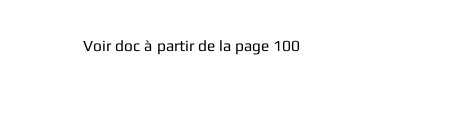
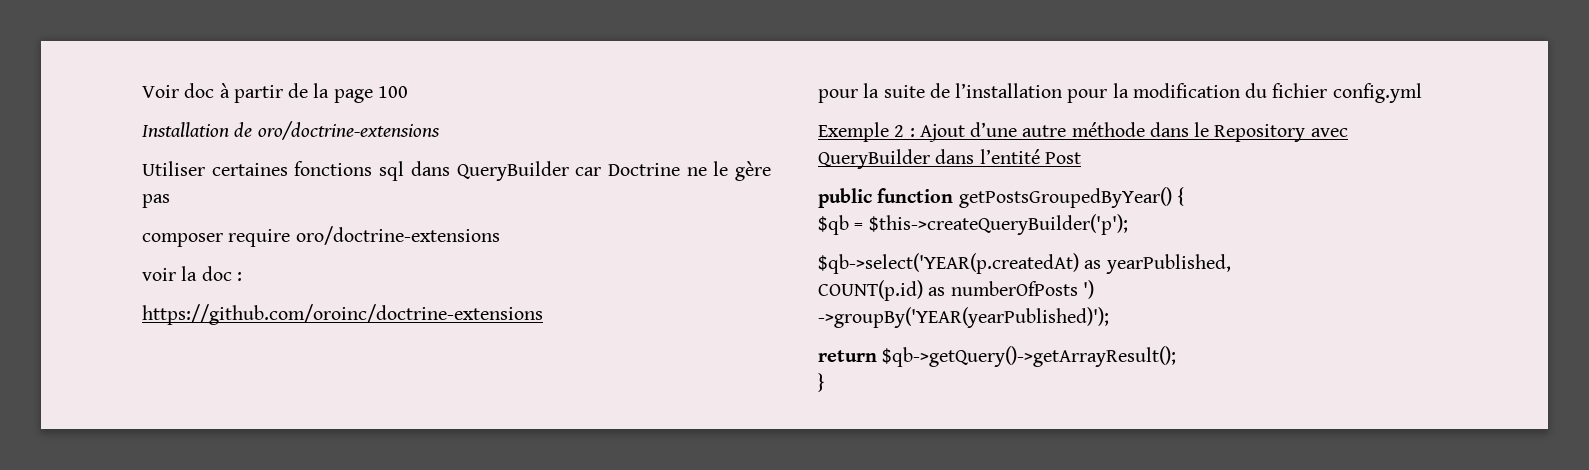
(301, 46) none -> [142,121,440,140] [142,161,771,181] [142,194,170,208] [142,226,500,247] [142,266,242,281] [142,304,543,325] [818,83,1422,103] [818,122,1348,142] [818,149,1081,169] [818,187,1184,208] [818,214,1128,235] [818,253,1231,274] [818,280,1094,301] [818,307,1109,328] [818,346,1177,367] [818,373,825,392] // Installation de oro/doctrine-extensions // Utiliser certaines fonctions sql dans QueryBuilder car Doctrine ne le gère pas // composer require oro/doctrine-extensions // voir la doc : // https://github.com/oroinc/doctrine-extensions // pour la suite de l’installation pour la modification du fichier config.yml // Exemple 2 : Ajout d’une autre méthode dans le Repository avec QueryBuilder dans l’entité Post // public function getPostsGroupedByYear() { // $qb = $this->createQueryBuilder('p'); // $qb->select('YEAR(p.createdAt) as yearPublished, // COUNT(p.id) as numberOfPosts ') // ->groupBy('YEAR(yearPublished)'); // return $qb->getQuery()->getArrayResult(); // }

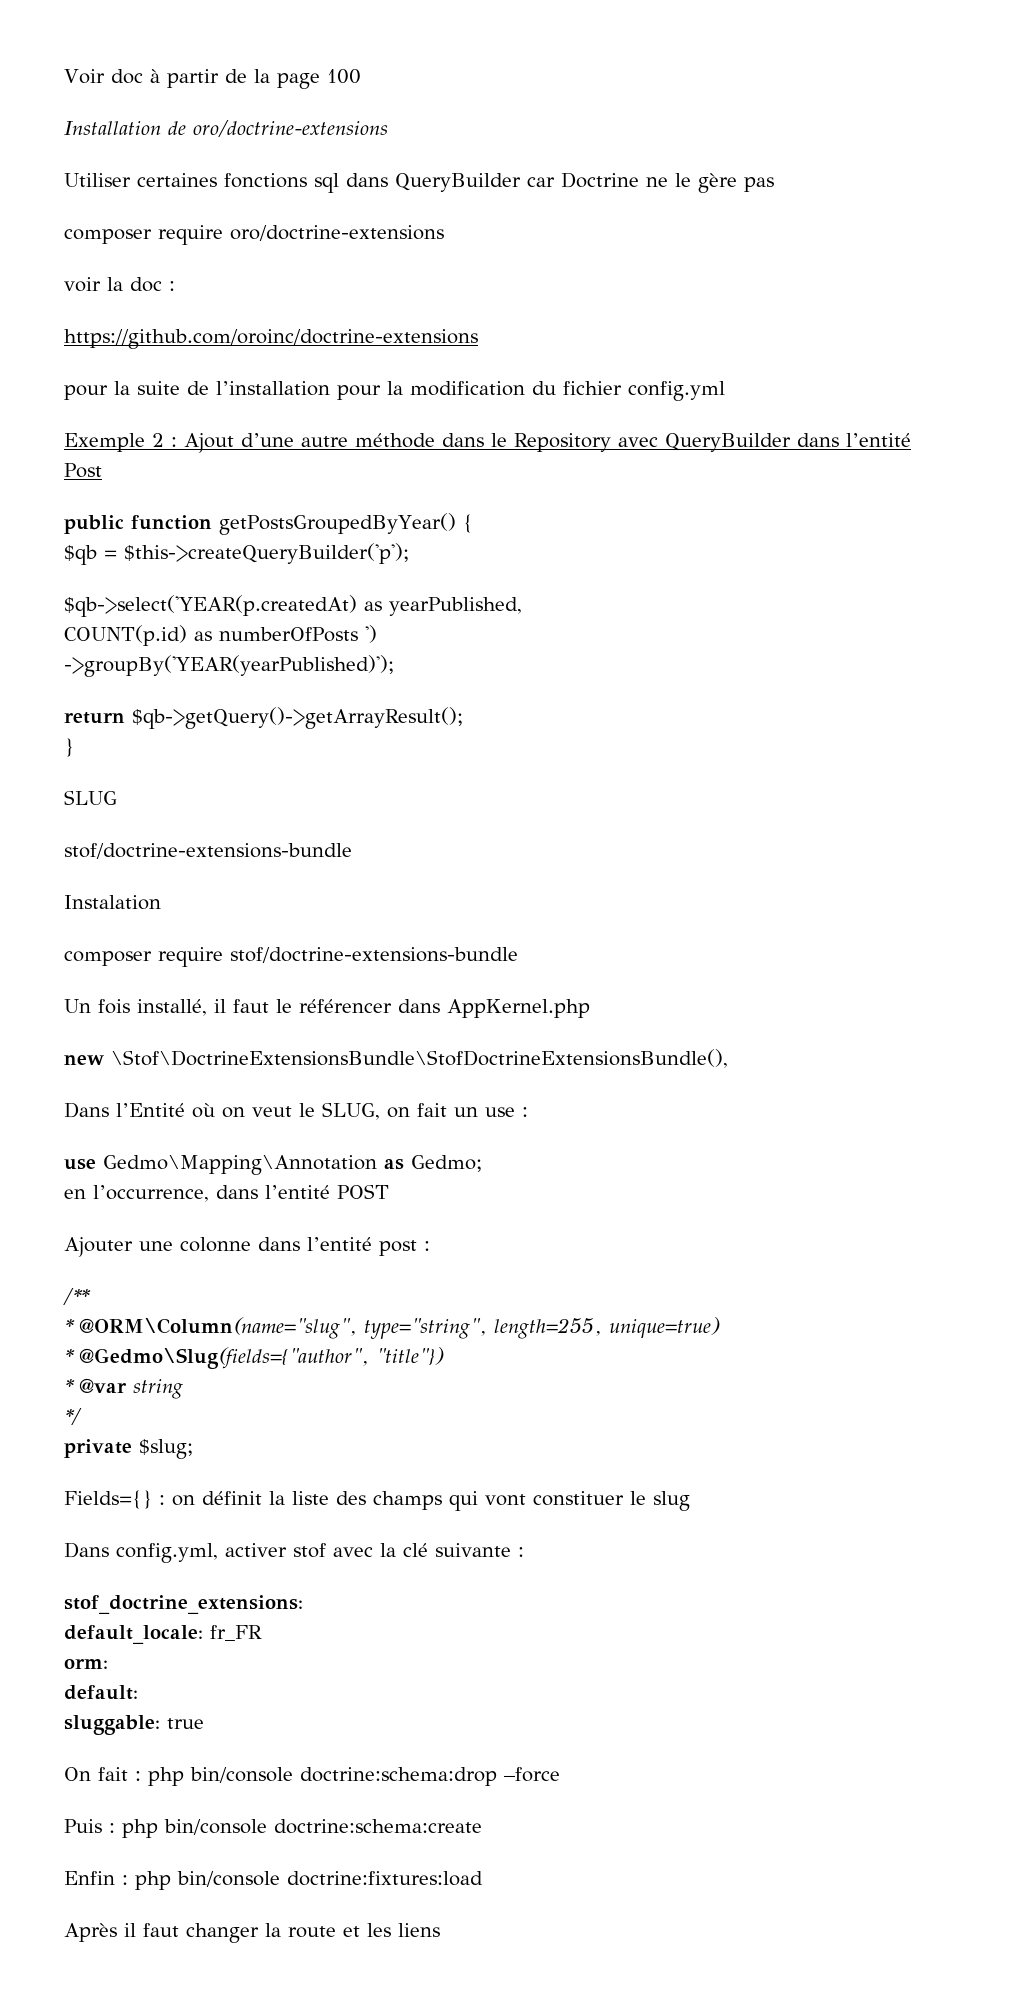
(825, 382) none -> [64,790,117,805] [64,843,352,859] [64,895,161,910] [64,947,518,967] [64,999,590,1018] [64,1049,728,1068] [64,1102,528,1120] [64,1155,482,1175] [64,1184,389,1202] [64,1237,430,1257] [63,1288,91,1305] [64,1317,720,1339] [64,1347,444,1369] [64,1378,183,1399] [64,1408,82,1425] [64,1439,193,1459] [64,1490,690,1511] [64,1542,524,1563] [64,1595,303,1614] [64,1625,262,1644] [64,1658,108,1669] [64,1685,138,1700] [64,1715,204,1735] [64,1767,560,1786] [64,1819,482,1838] [64,1871,483,1890] [64,1923,440,1943] // SLUG // stof/doctrine-extensions-bundle // Instalation // composer require stof/doctrine-extensions-bundle // Un fois installé, il faut le référencer dans AppKernel.php // new \Stof\DoctrineExtensionsBundle\StofDoctrineExtensionsBundle(), // Dans l’Entité où on veut le SLUG, on fait un use : // use Gedmo\Mapping\Annotation as Gedmo; // en l’occurrence, dans l’entité POST // Ajouter une colonne dans l’entité post : // /** // * @ORM\Column(name="slug", type="string", length=255, unique=true) // * @Gedmo\Slug(fields={"author", "title"}) // * @var string // */ // private $slug; // Fields={} : on définit la liste des champs qui vont constituer le slug // Dans config.yml, activer stof avec la clé suivante : // stof_doctrine_extensions: // default_locale: fr_FR // orm: // default: // sluggable: true // On fait : php bin/console doctrine:schema:drop –force // Puis : php bin/console doctrine:schema:create // Enfin : php bin/console doctrine:fixtures:load // Après il faut changer la route et les liens

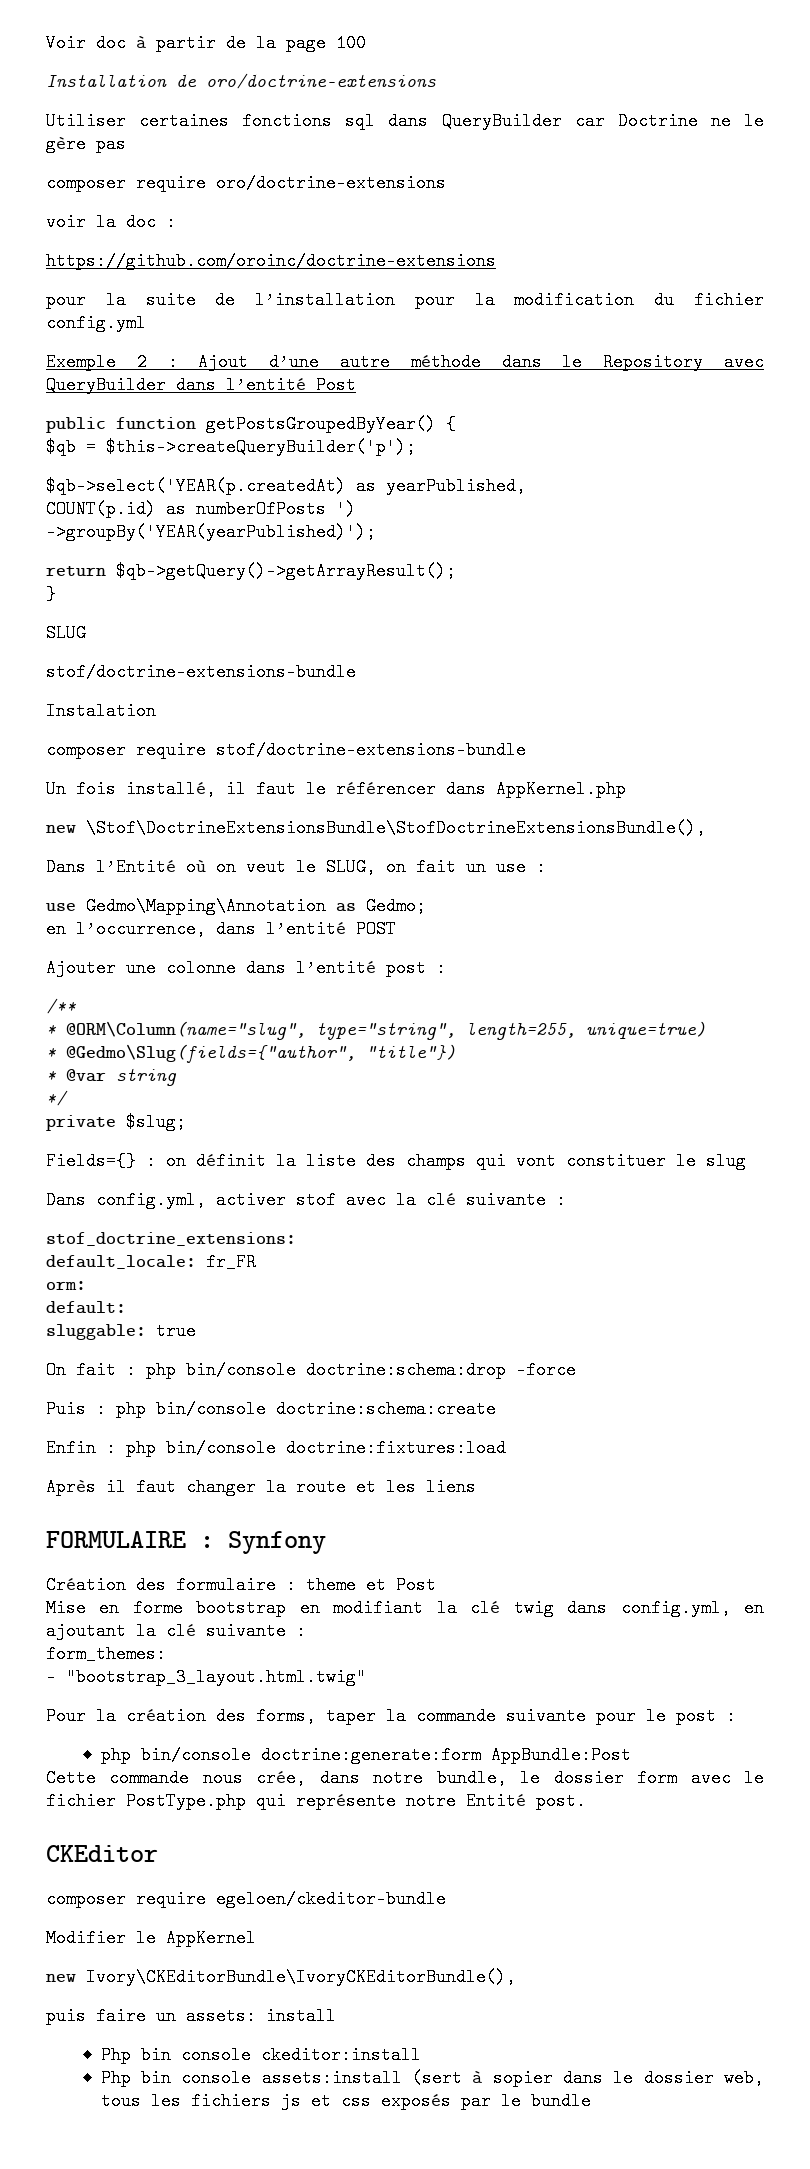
(440, 1930) none -> [46,1531,326,1554] [46,1576,436,1594] [46,1599,765,1617] [46,1622,306,1640] [46,1645,166,1663] [46,1668,366,1686] [46,1707,736,1725] [100,1746,631,1764] [46,1769,764,1787] [46,1792,586,1810] [46,1845,158,1862] [46,1890,446,1908] [46,1929,256,1947] [46,1968,516,1986] [46,2007,336,2025] [100,2046,421,2064] [100,2069,764,2087] [100,2092,591,2110] // FORMULAIRE : Synfony // Création des formulaire : theme et Post // Mise en forme bootstrap en modifiant la clé twig dans config.yml, en ajoutant la clé suivante : // form_themes: // - "bootstrap_3_layout.html.twig" // Pour la création des forms, taper la commande suivante pour le post : // php bin/console doctrine:generate:form AppBundle:Post // Cette commande nous crée, dans notre bundle, le dossier form avec le fichier PostType.php qui représente notre Entité post. // CKEditor // composer require egeloen/ckeditor-bundle // Modifier le AppKernel // new Ivory\CKEditorBundle\IvoryCKEditorBundle(), // puis faire un assets: install // Php bin console ckeditor:install // Php bin console assets:install (sert à sopier dans le dossier web, tous les fichiers js et css exposés par le bundle

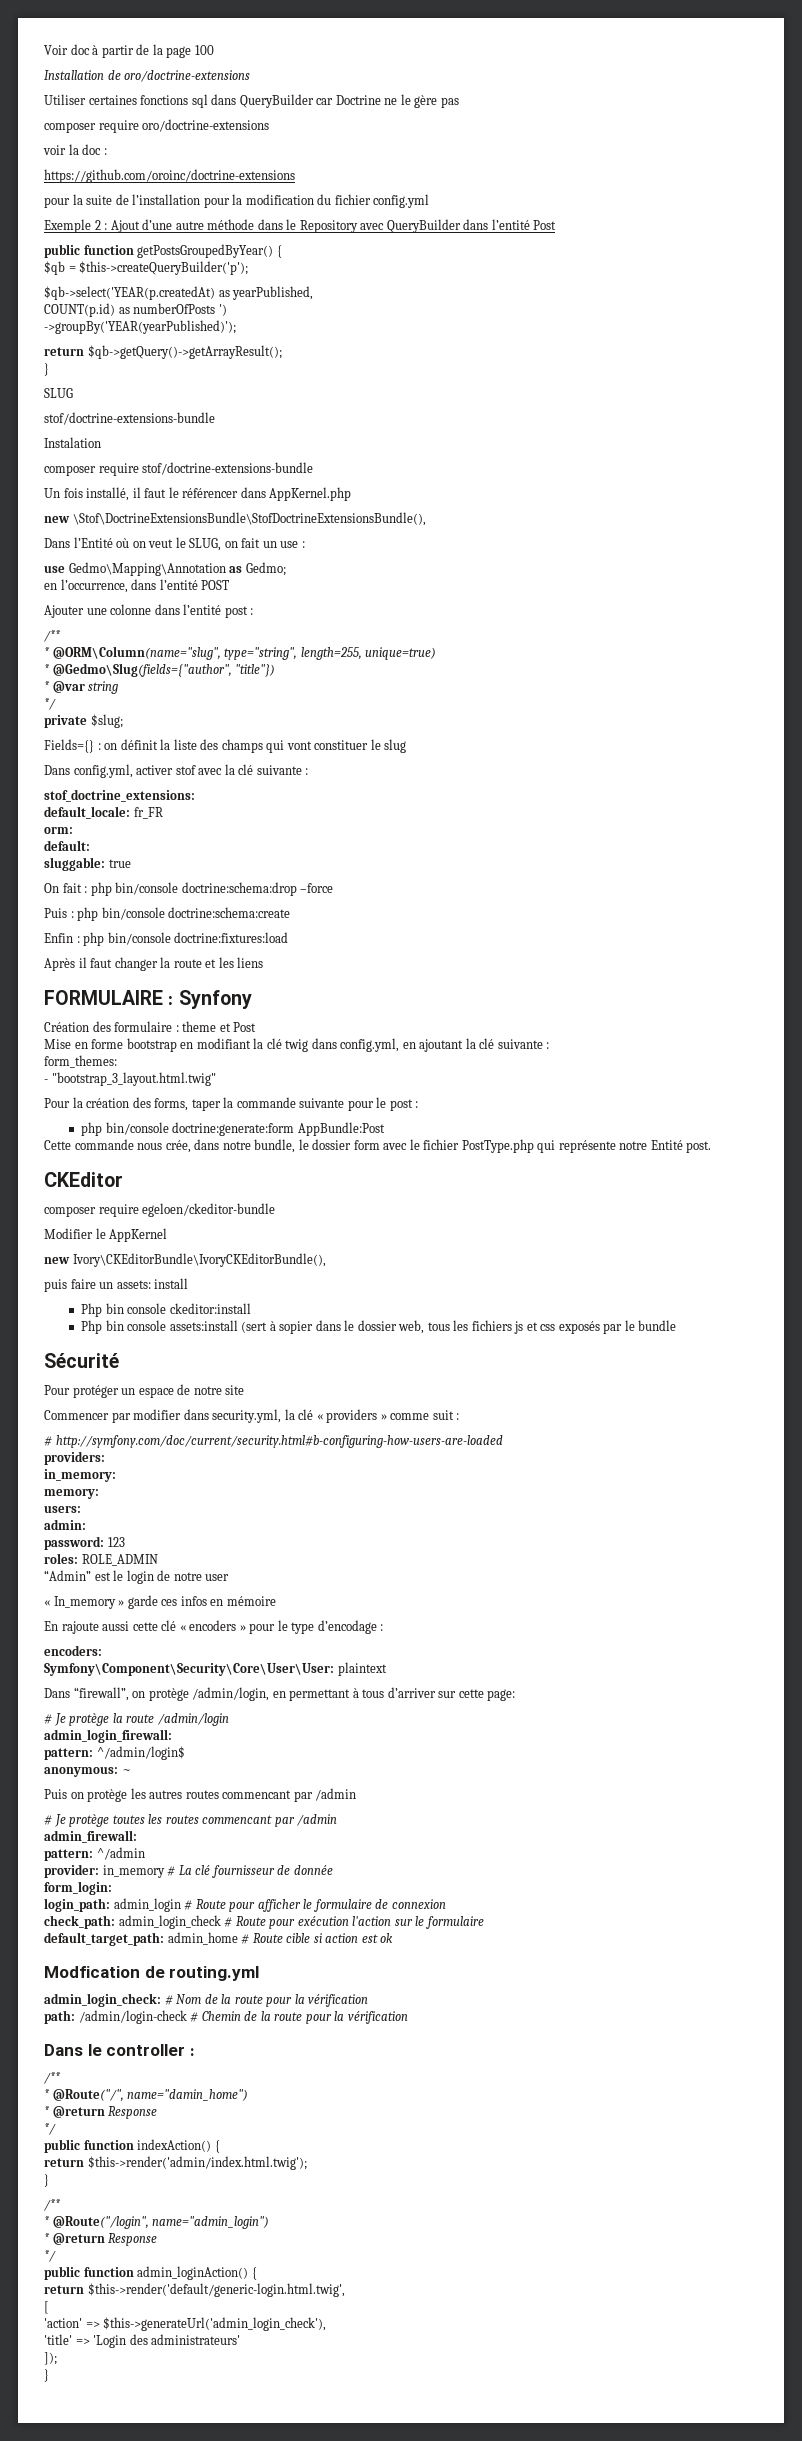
(591, 2101) none -> [44,1353,119,1368] [44,1384,245,1398] [44,1409,460,1423] [44,1435,503,1448] [44,1451,105,1465] [44,1469,116,1482] [44,1489,99,1499] [44,1505,81,1513] [44,1519,86,1530] [44,1536,125,1550] [44,1553,158,1566] [44,1570,230,1584] [44,1595,276,1609] [44,1620,384,1634] [44,1645,102,1656] [44,1662,387,1676] [44,1687,516,1701] [44,1713,229,1726] [44,1729,172,1743] [44,1746,185,1760] [44,1766,131,1777] [44,1788,357,1802] [44,1814,338,1827] [44,1830,137,1843] [44,1847,145,1861] [44,1864,333,1878] [44,1881,112,1895] [44,1898,446,1912] [44,1915,484,1929] [44,1932,394,1946] [44,1966,260,1981] [44,1993,369,2007] [44,2010,408,2024] [44,2044,195,2056] [44,2072,61,2084] [44,2089,249,2102] [44,2106,158,2119] [44,2123,56,2135] [44,2139,220,2153] [44,2156,307,2170] [44,2174,49,2187] [44,2199,61,2211] [44,2216,270,2229] [44,2233,158,2246] [44,2250,56,2262] [44,2266,257,2280] [44,2283,345,2297] [44,2301,49,2314] [44,2317,327,2331] [44,2334,241,2348] [44,2352,57,2365] [44,2369,49,2382] // Sécurité // Pour protéger un espace de notre site // Commencer par modifier dans security.yml, la clé « providers » comme suit : // # http://symfony.com/doc/current/security.html#b-configuring-how-users-are-loaded // providers: // in_memory: // memory: // users: // admin: // password: 123 // roles: ROLE_ADMIN // “Admin” est le login de notre user // « In_memory » garde ces infos en mémoire // En rajoute aussi cette clé « encoders » pour le type d’encodage : // encoders: // Symfony\Component\Security\Core\User\User: plaintext // Dans “firewall”, on protège /admin/login, en permettant à tous d’arriver sur cette page: // # Je protège la route /admin/login // admin_login_firewall: // pattern: ^/admin/login$ // anonymous: ~ // Puis on protège les autres routes commencant par /admin // # Je protège toutes les routes commencant par /admin // admin_firewall: // pattern: ^/admin // provider: in_memory # La clé fournisseur de donnée // form_login: // login_path: admin_login # Route pour afficher le formulaire de connexion // check_path: admin_login_check # Route pour exécution l'action sur le formulaire // default_target_path: admin_home # Route cible si action est ok // Modfication de routing.yml // admin_login_check: # Nom de la route pour la vérification // path: /admin/login-check # Chemin de la route pour la vérification // Dans le controller : // /** // * @Route("/", name="damin_home") // * @return Response // */ // public function indexAction() { // return $this->render('admin/index.html.twig'); // } // /** // * @Route("/login", name="admin_login") // * @return Response // */ // public function admin_loginAction() { // return $this->render('default/generic-login.html.twig', // [ // 'action' => $this->generateUrl('admin_login_check'), // 'title' => 'Login des administrateurs' // ]); // }

